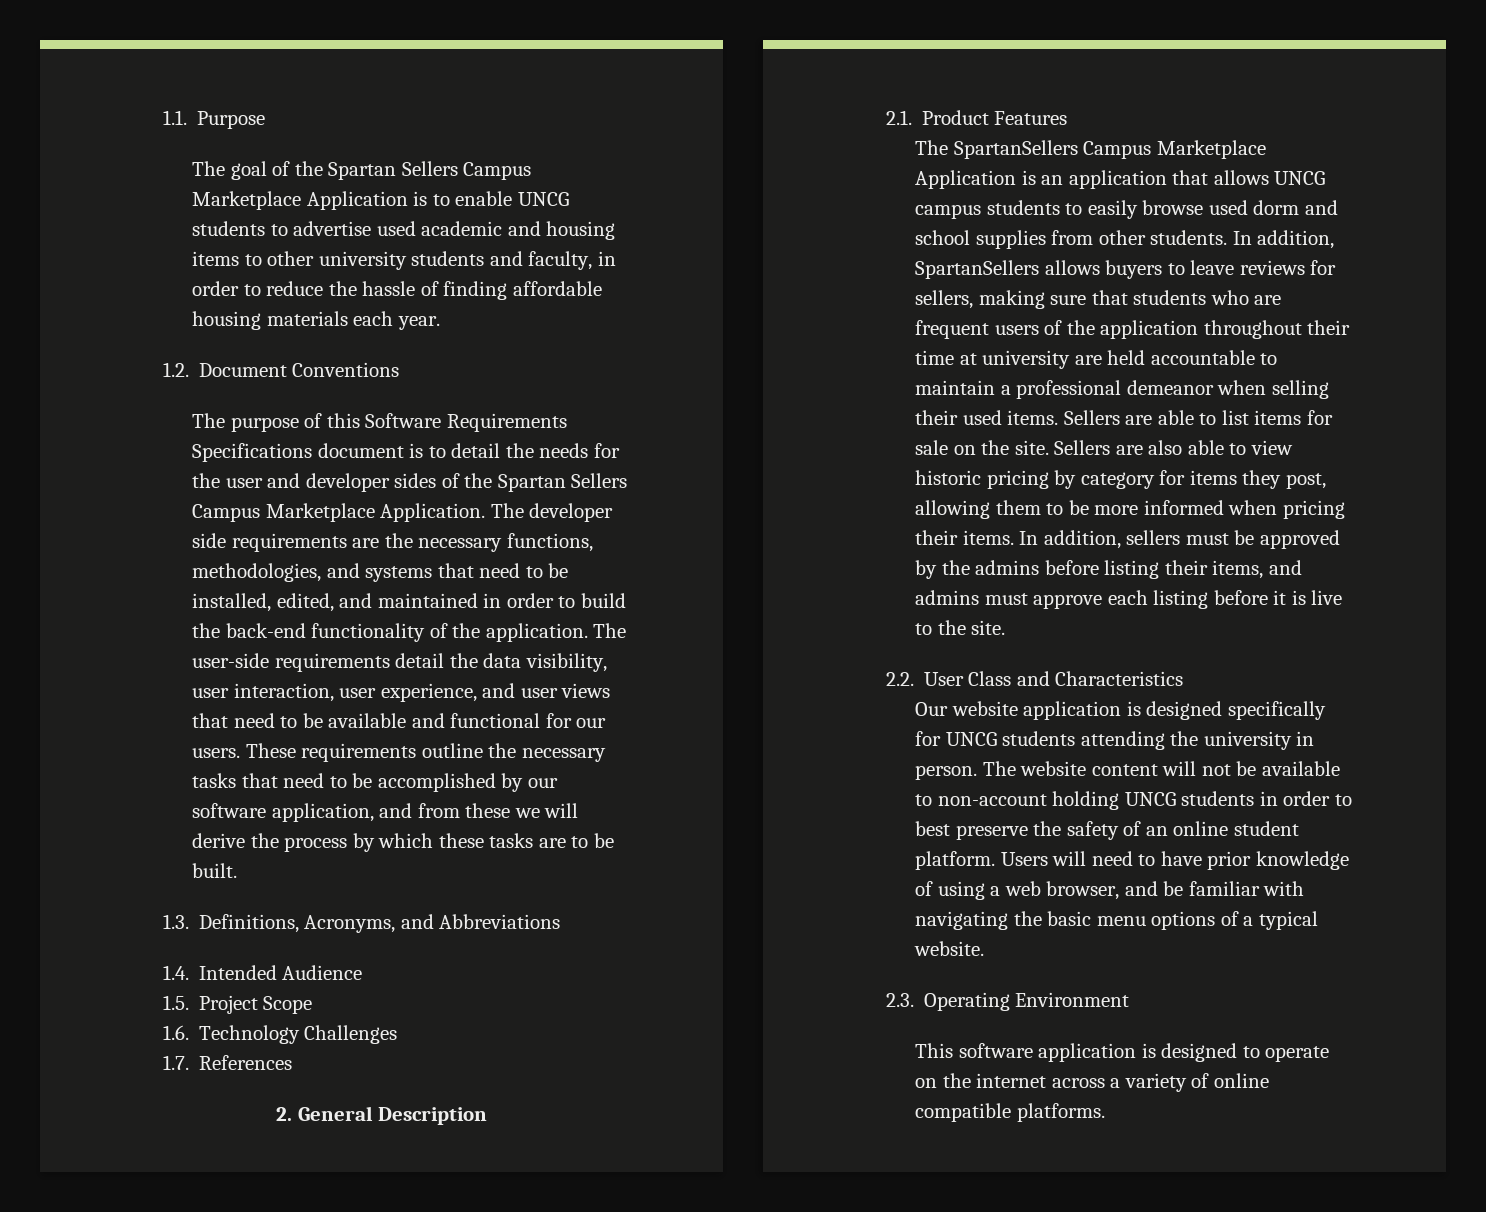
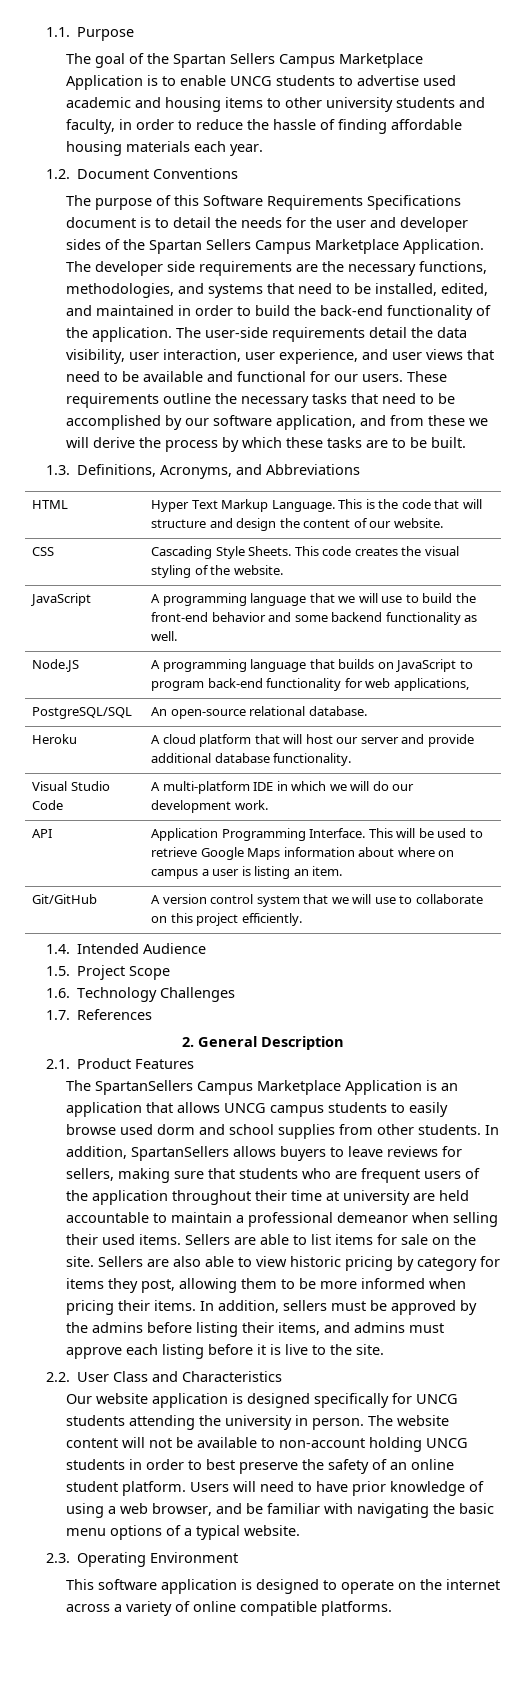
(561, 921) none -> [32,500,69,509] [151,499,482,512] [151,518,443,531] [32,547,55,556] [151,546,459,559] [151,565,283,578] [30,593,92,606] [151,593,476,606] [151,612,478,625] [151,631,178,641] [32,659,80,672] [151,659,473,672] [151,678,469,691] [32,707,133,719] [151,706,367,719] [32,734,78,744] [151,734,474,747] [151,753,352,766] [32,781,110,791] [32,800,64,810] [151,781,415,794] [151,800,268,813] [32,829,53,838] [151,828,483,841] [151,847,455,860] [151,866,343,879] [32,894,98,904] [151,894,483,907] [151,913,302,926] // HTML | Hyper Text Markup Language. This is the code that will structure and design the content of our website. // CSS | Cascading Style Sheets. This code creates the visual styling of the website. // JavaScript | A programming language that we will use to build the front-end behavior and some backend functionality as well. // Node.JS | A programming language that builds on JavaScript to program back-end functionality for web applications, // PostgreSQL/SQL | An open-source relational database. // Heroku | A cloud platform that will host our server and provide additional database functionality. // Visual Studio Code | A multi-platform IDE in which we will do our development work. // API | Application Programming Interface. This will be used to retrieve Google Maps information about where on campus a user is listing an item. // Git/GitHub | A version control system that we will use to collaborate on this project efficiently.

